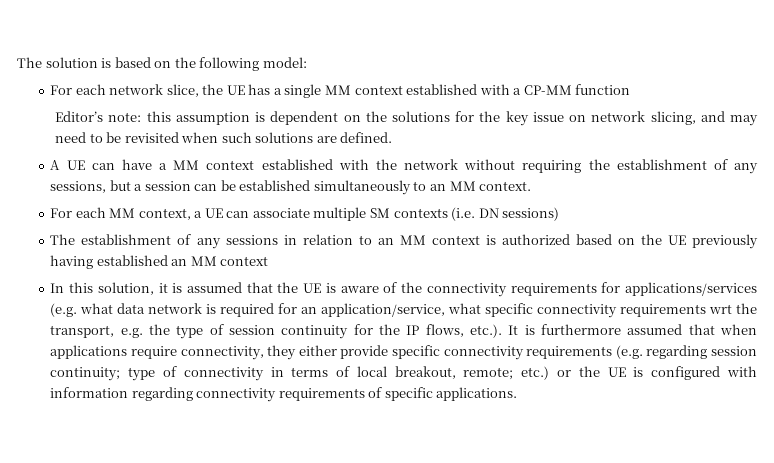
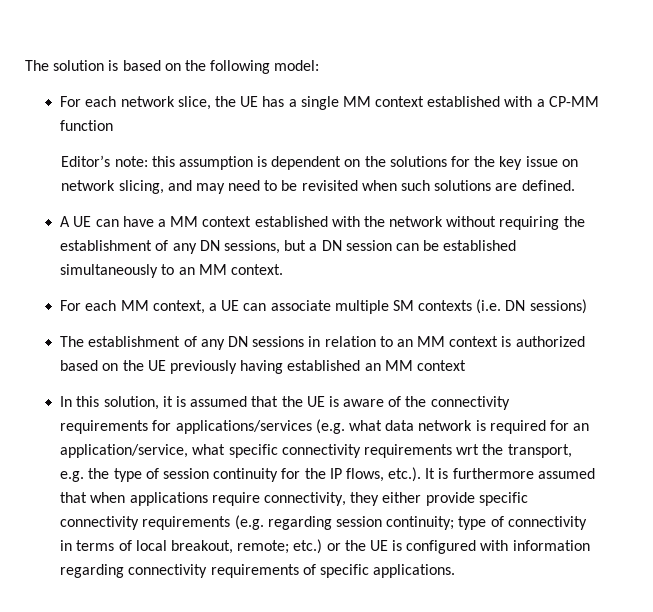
(759, 168) none -> [199,240,220,251] DN
(143, 187) none -> [321,240,342,251] DN
(221, 243) none -> [227,336,248,347] DN

